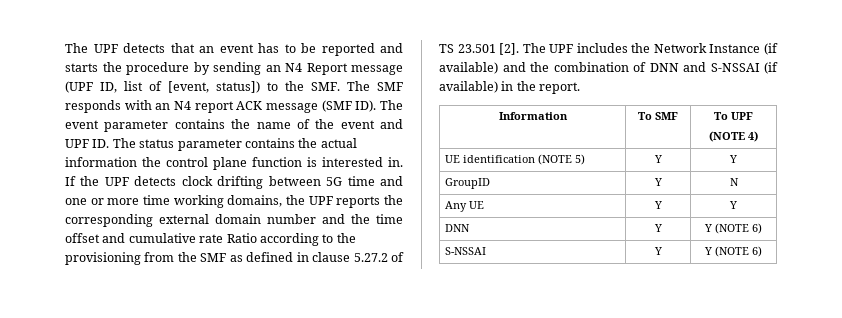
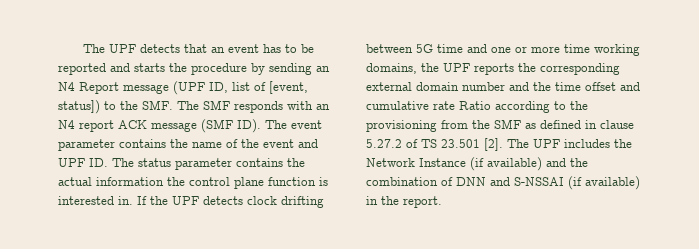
[498,112,568,120] [638,112,678,120] [714,112,753,120] [709,131,758,142] [445,154,586,165] [653,155,662,163] [729,155,737,163] [445,178,491,189] [653,178,662,186] [729,178,739,186] [445,201,485,212] [653,201,662,209] [729,201,737,209] [445,224,471,232] [653,224,662,232] [704,223,762,234] [445,247,487,255] [653,247,662,255] [704,246,762,257] // Information | To SMF | To UPF // (NOTE 4) // UE identification (NOTE 5) | Y | Y // GroupID | Y | N // Any UE | Y | Y // DNN | Y | Y (NOTE 6) // S-NSSAI | Y | Y (NOTE 6) -> (442, 202) none

